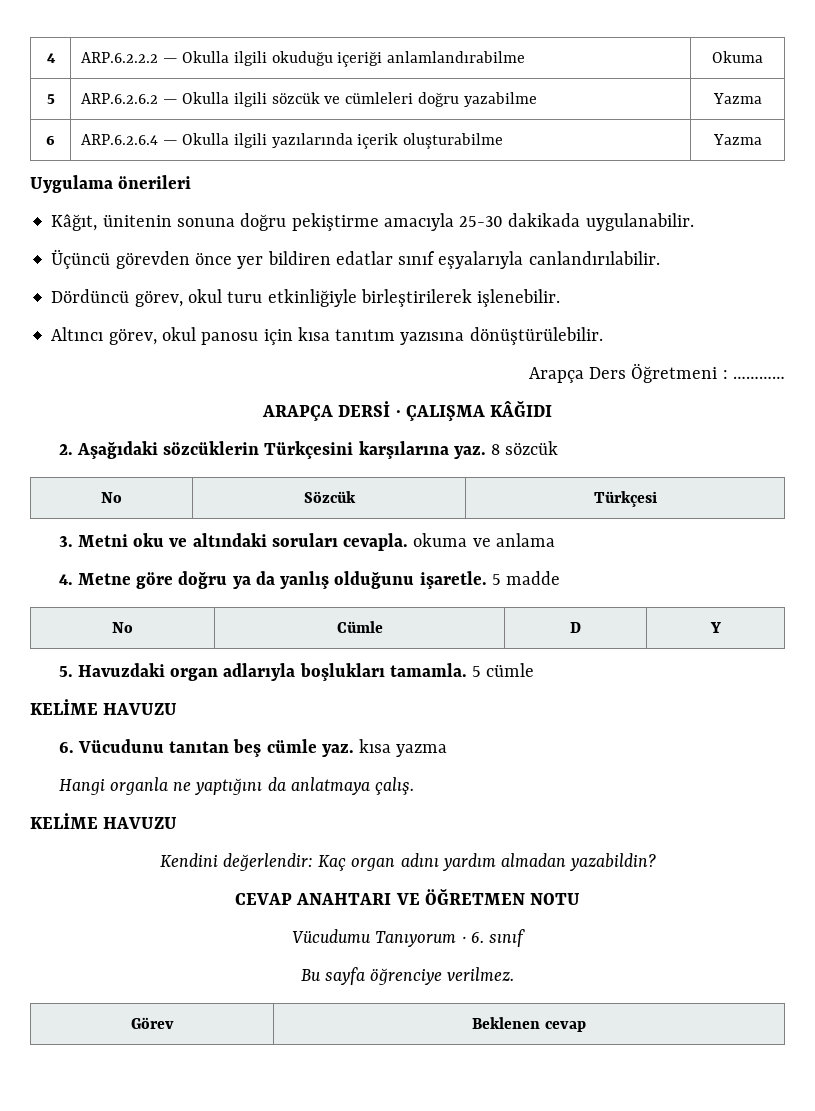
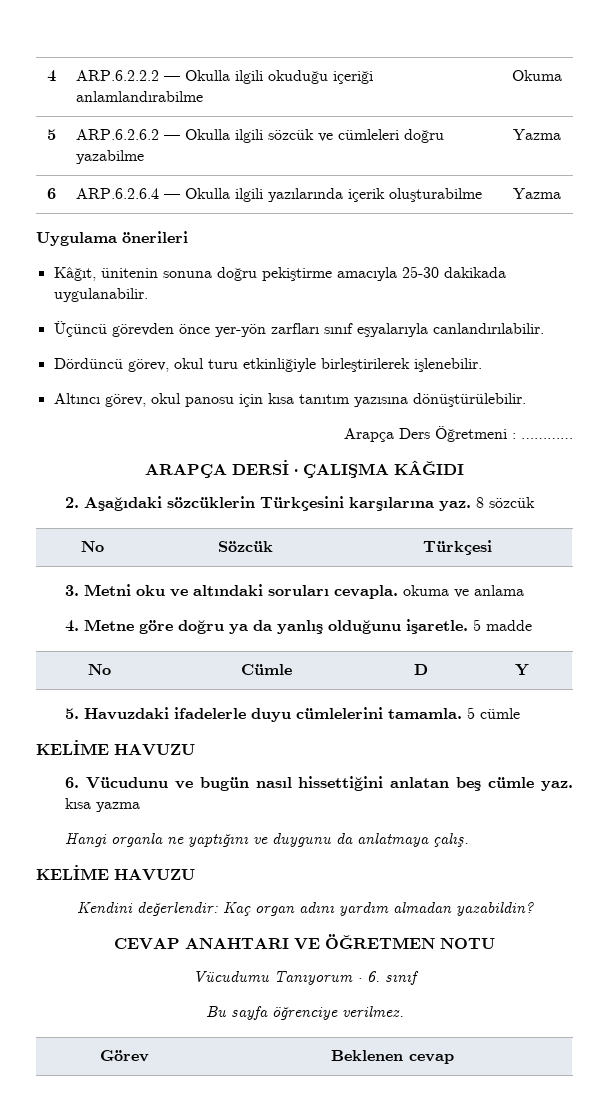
[237,251,393,269] yer bildiren edatlar -> [214,323,319,337] yer-yön zarfları
[170,663,385,681] organ adlarıyla boşlukları -> [173,707,383,722] ifadelerle duyu cümlelerini
[169,741,230,753] tanıtan -> [174,776,450,791] ve bugün nasıl hissettiğini anlatan
(263, 786) none -> [252,833,331,847] ve duygunu

